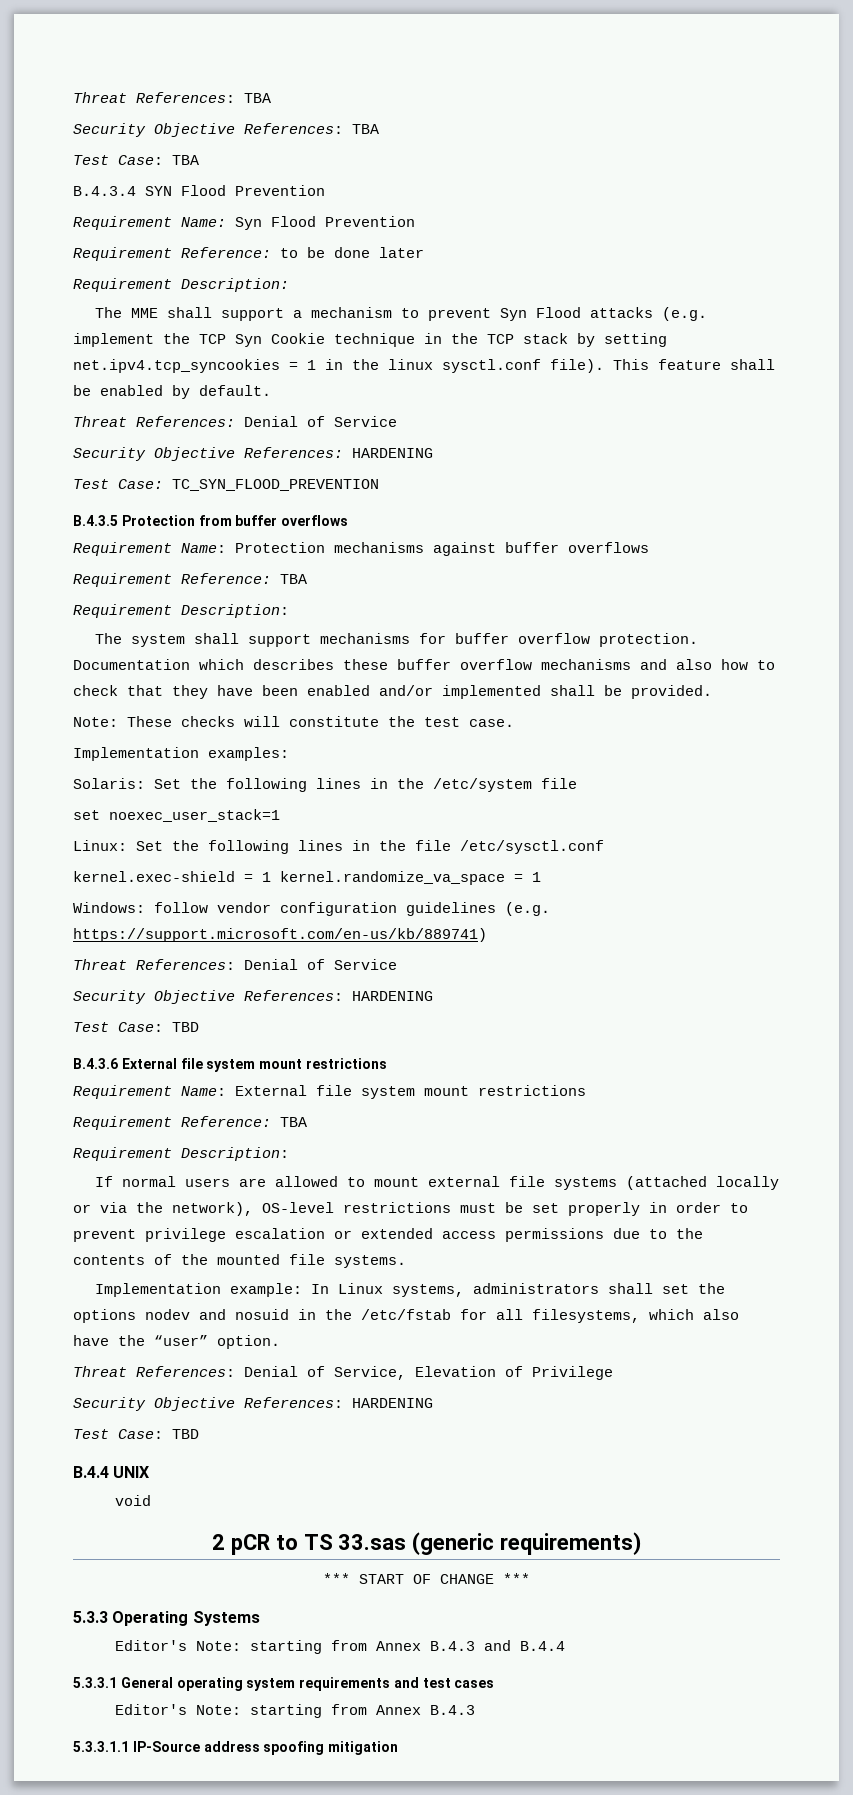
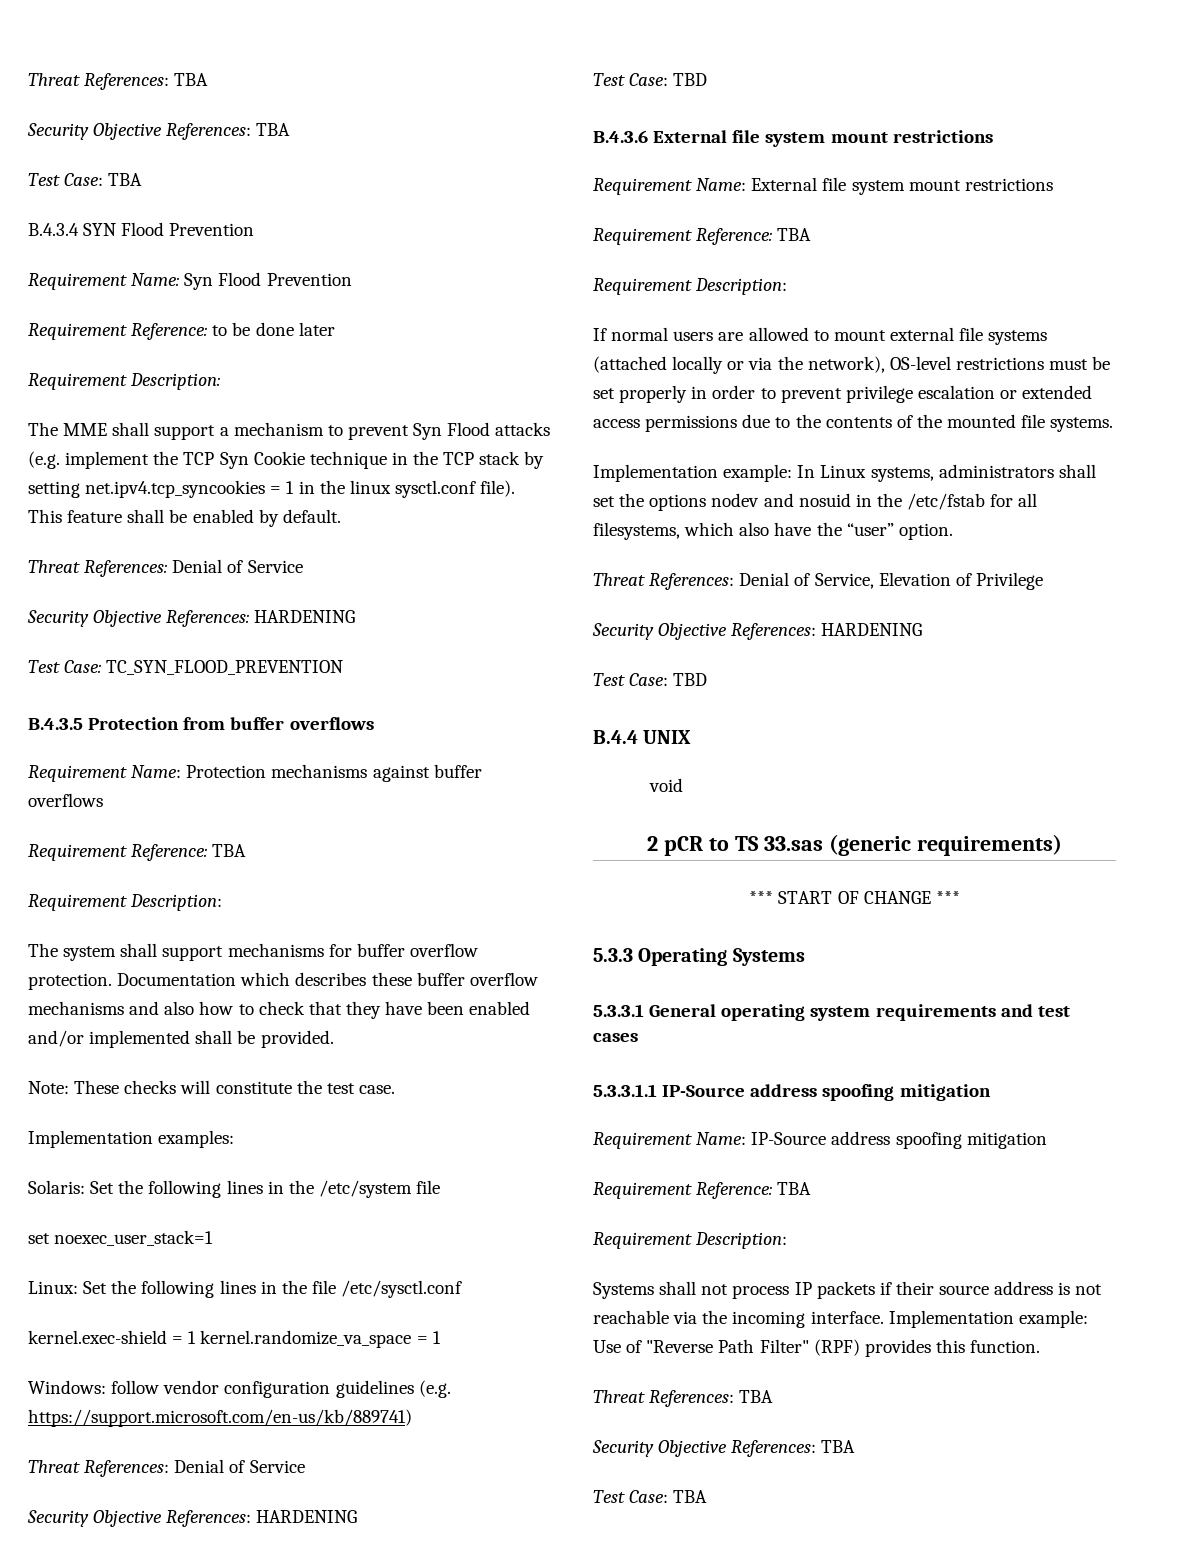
[114,1640,565,1654] // Editor's Note: starting from Annex B.4.3 and B.4.4 -> (805, 957) none
[114,1704,475,1718] // Editor's Note: starting from Annex B.4.3 -> (638, 1037) none
(399, 1748) none -> [593,1131,1047,1149] [593,1182,812,1199] [593,1232,788,1249] [593,1281,1103,1299] [593,1310,1088,1328] [593,1339,1041,1357] [593,1390,774,1407] [592,1440,856,1457] [593,1490,708,1503] // Requirement Name: IP-Source address spoofing mitigation // Requirement Reference: TBA // Requirement Description: // Systems shall not process IP packets if their source address is not reachable via the incoming interface. Implementation example: Use of "Reverse Path Filter" (RPF) provides this function. // Threat References: TBA // Security Objective References: TBA // Test Case: TBA

